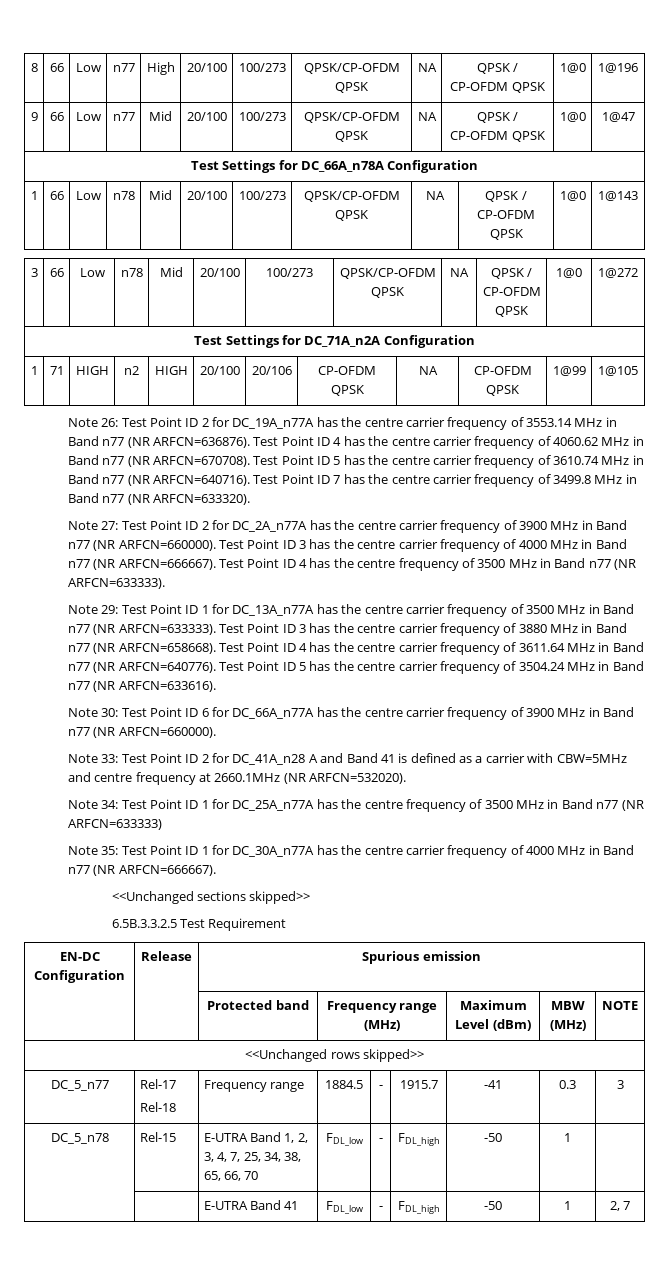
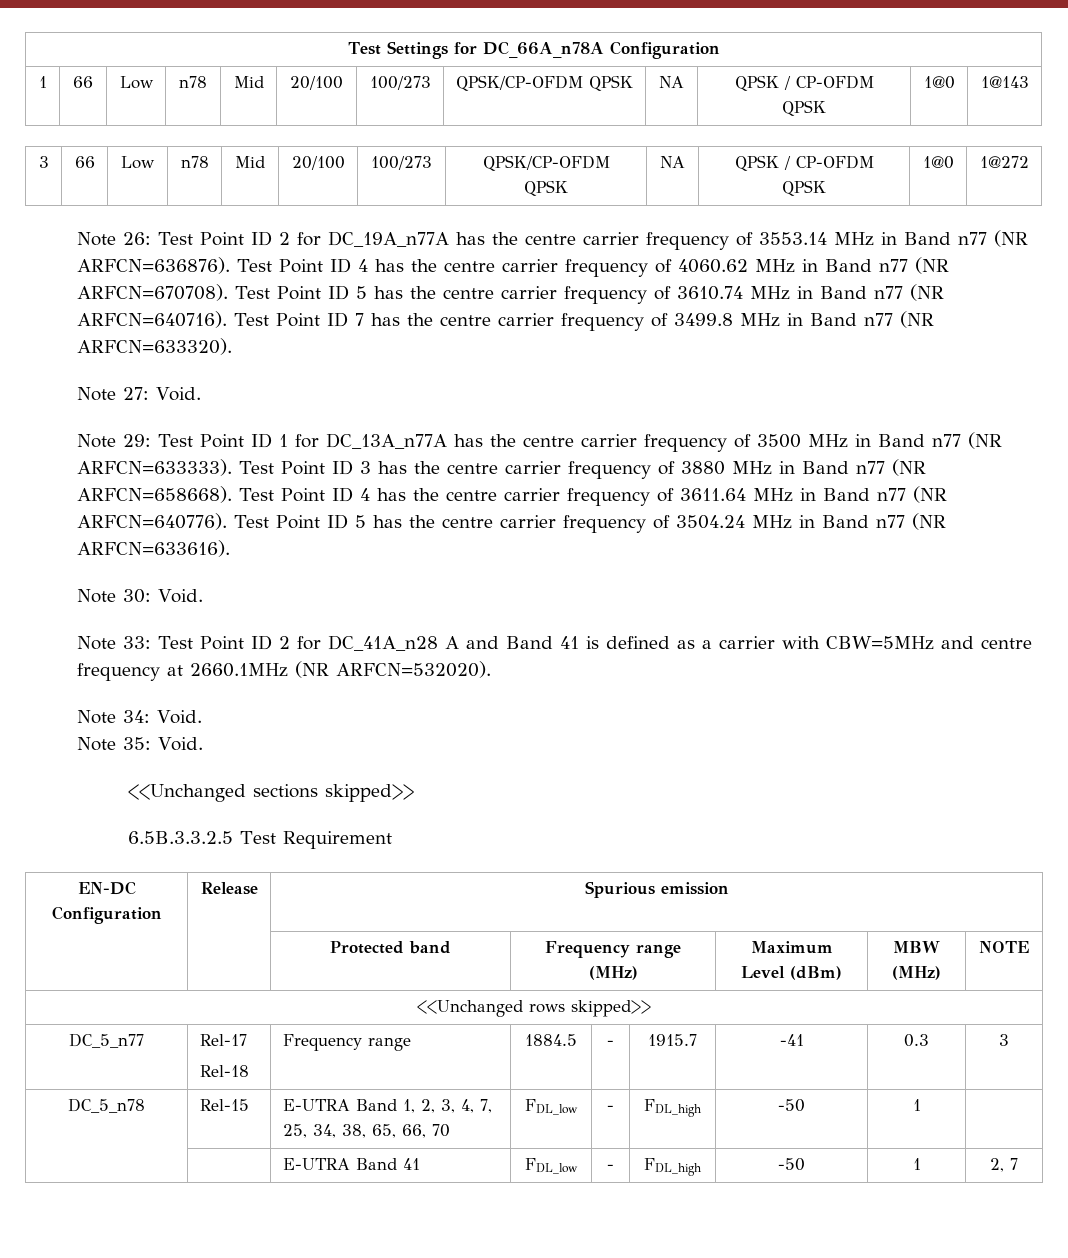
[30,63,38,72] [49,63,64,72] [75,63,101,72] [112,63,135,72] [146,62,175,75] [186,63,227,72] [238,63,286,72] [303,63,400,74] [335,82,368,93] [417,63,437,72] [476,63,519,74] [450,82,545,93] [559,63,586,73] [598,63,638,73] [30,112,38,121] [49,112,64,121] [75,112,101,121] [112,112,135,121] [149,111,172,121] [186,112,227,121] [238,112,286,121] [303,112,400,123] [335,131,368,142] [417,112,437,121] [476,112,519,123] [450,131,545,142] [559,112,586,122] [601,112,635,122] 8 | 66 | Low | n77 | High | 20/100 | 100/273 | QPSK/CP-OFDM QPSK | NA | QPSK / CP-OFDM QPSK | 1@0 | 1@196 // 9 | 66 | Low | n77 | Mid | 20/100 | 100/273 | QPSK/CP-OFDM QPSK | NA | QPSK / CP-OFDM QPSK | 1@0 | 1@47 // -> (347, 48) none
[194,335,475,348] [30,366,38,375] [49,366,64,375] [75,366,109,375] [124,366,139,375] [154,366,188,375] [199,366,240,375] [251,366,292,375] [318,366,376,375] [330,385,364,396] [418,366,438,375] [473,366,532,375] [486,385,519,396] [552,366,586,376] [598,366,638,376] // Test Settings for DC_71A_n2A Configuration // 1 | 71 | HIGH | n2 | HIGH | 20/100 | 20/106 | CP-OFDM QPSK | NA | CP-OFDM QPSK | 1@99 | 1@105 -> (1029, 162) none
[121,520,628,533] [67,539,627,552] [67,558,637,571] [67,578,165,589] Test Point ID 2 for DC_2A_n77A has the centre carrier frequency of 3900 MHz in Band n77 (NR ARFCN=660000). Test Point ID 3 has the centre carrier frequency of 4000 MHz in Band n77 (NR ARFCN=666667). Test Point ID 4 has the centre frequency of 3500 MHz in Band n77 (NR ARFCN=633333). -> [155,387,202,401] Void.
[121,707,635,720] [67,727,216,738] Test Point ID 6 for DC_66A_n77A has the centre carrier frequency of 3900 MHz in Band n77 (NR ARFCN=660000). -> [157,589,204,603] Void.
[121,799,644,812] [67,819,162,830] [67,845,635,858] [67,865,216,876] Test Point ID 1 for DC_25A_n77A has the centre frequency of 3500 MHz in Band n77 (NR ARFCN=633333) // Note 35: Test Point ID 1 for DC_30A_n77A has the centre carrier frequency of 4000 MHz in Band n77 (NR ARFCN=666667). -> [156,710,203,724] [76,737,204,751] Void. // Note 35: Void.

